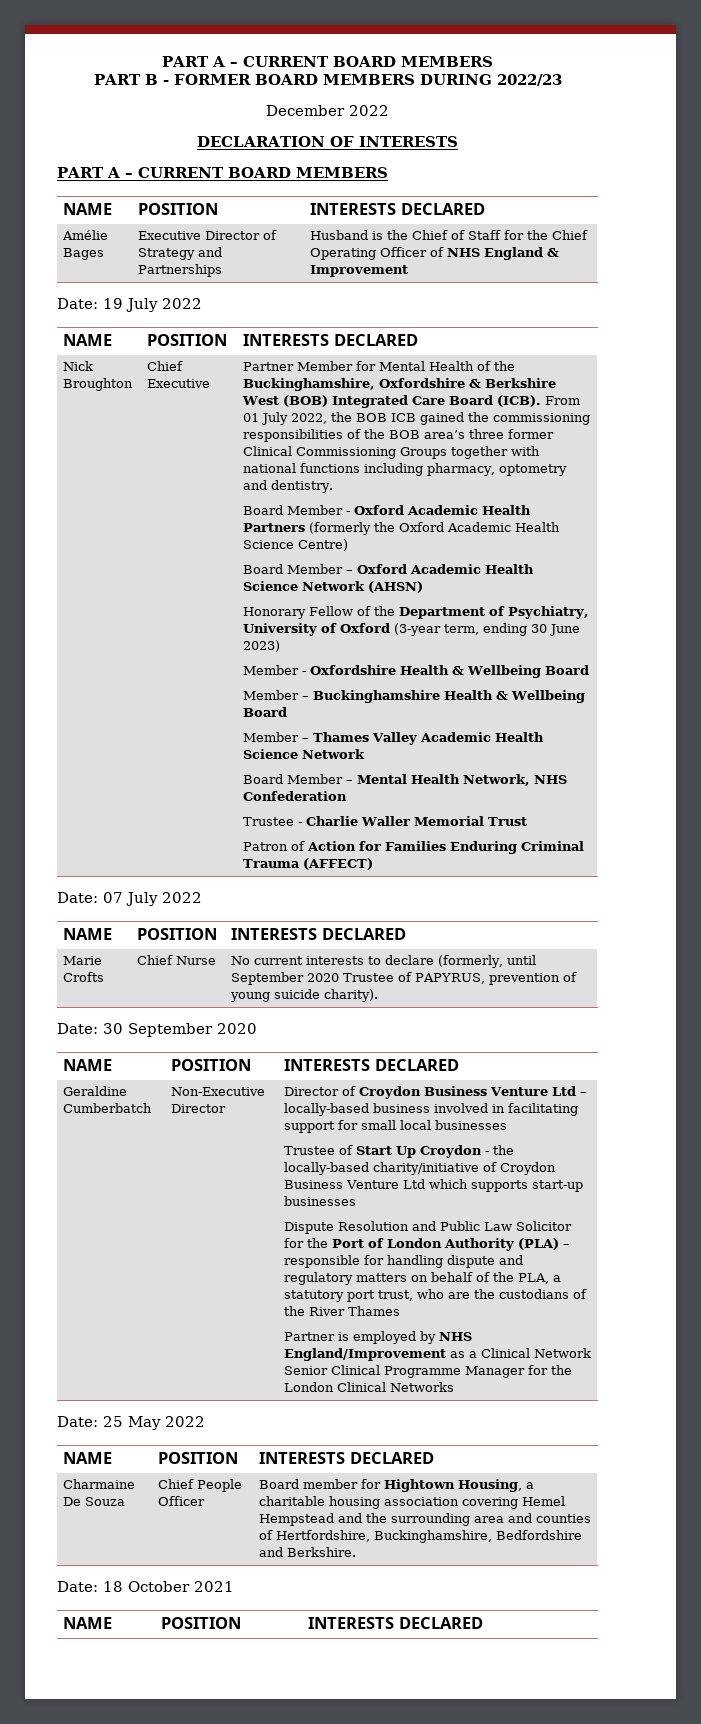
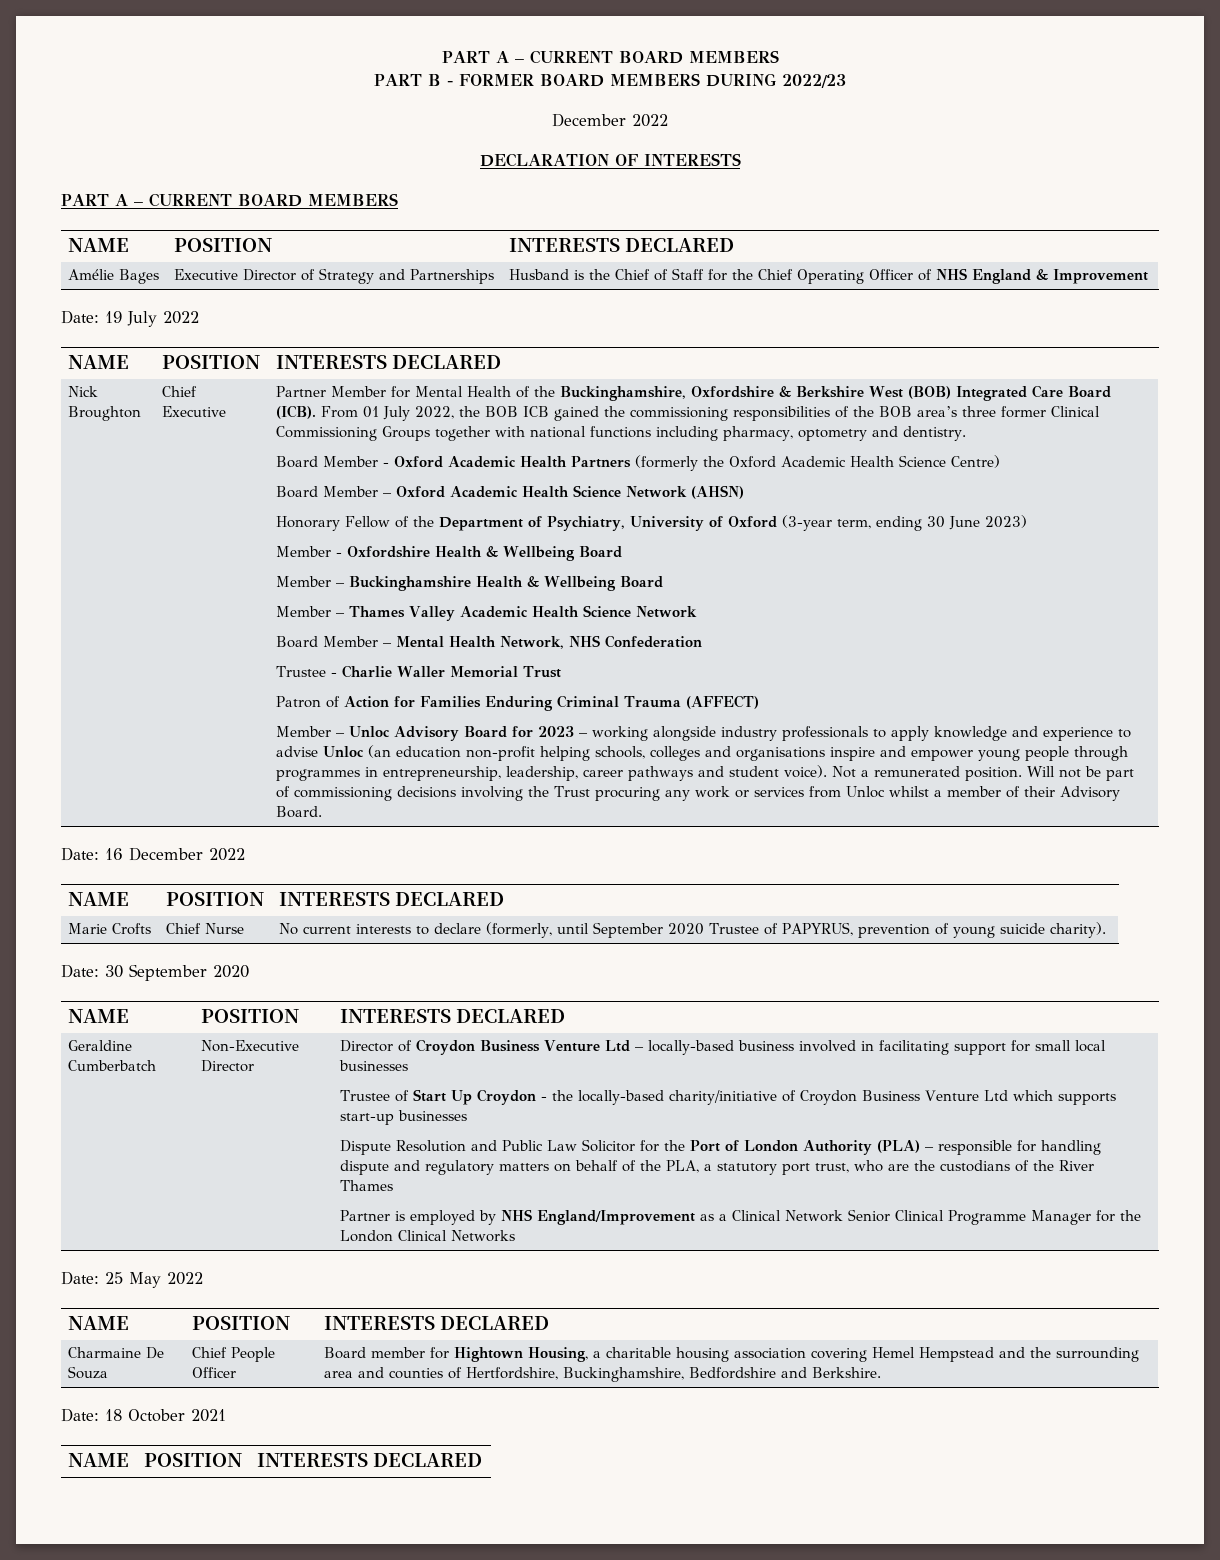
[57,892,158,906] // Date: 07 July -> [276,726,1132,741] [276,745,1129,761] [276,765,1135,781] [276,786,1121,801] [276,806,323,818] [61,847,203,861] // Member – Unloc Advisory Board for 2023 – working alongside industry professionals to apply knowledge and experience to advise Unloc (an education non-profit helping schools, colleges and organisations inspire and empower young people through programmes in entrepreneurship, leadership, career pathways and student voice). Not a remunerated position. Will not be part of commissioning decisions involving the Trust procuring any work or services from Unloc whilst a member of their Advisory Board. // Date: 16 December

